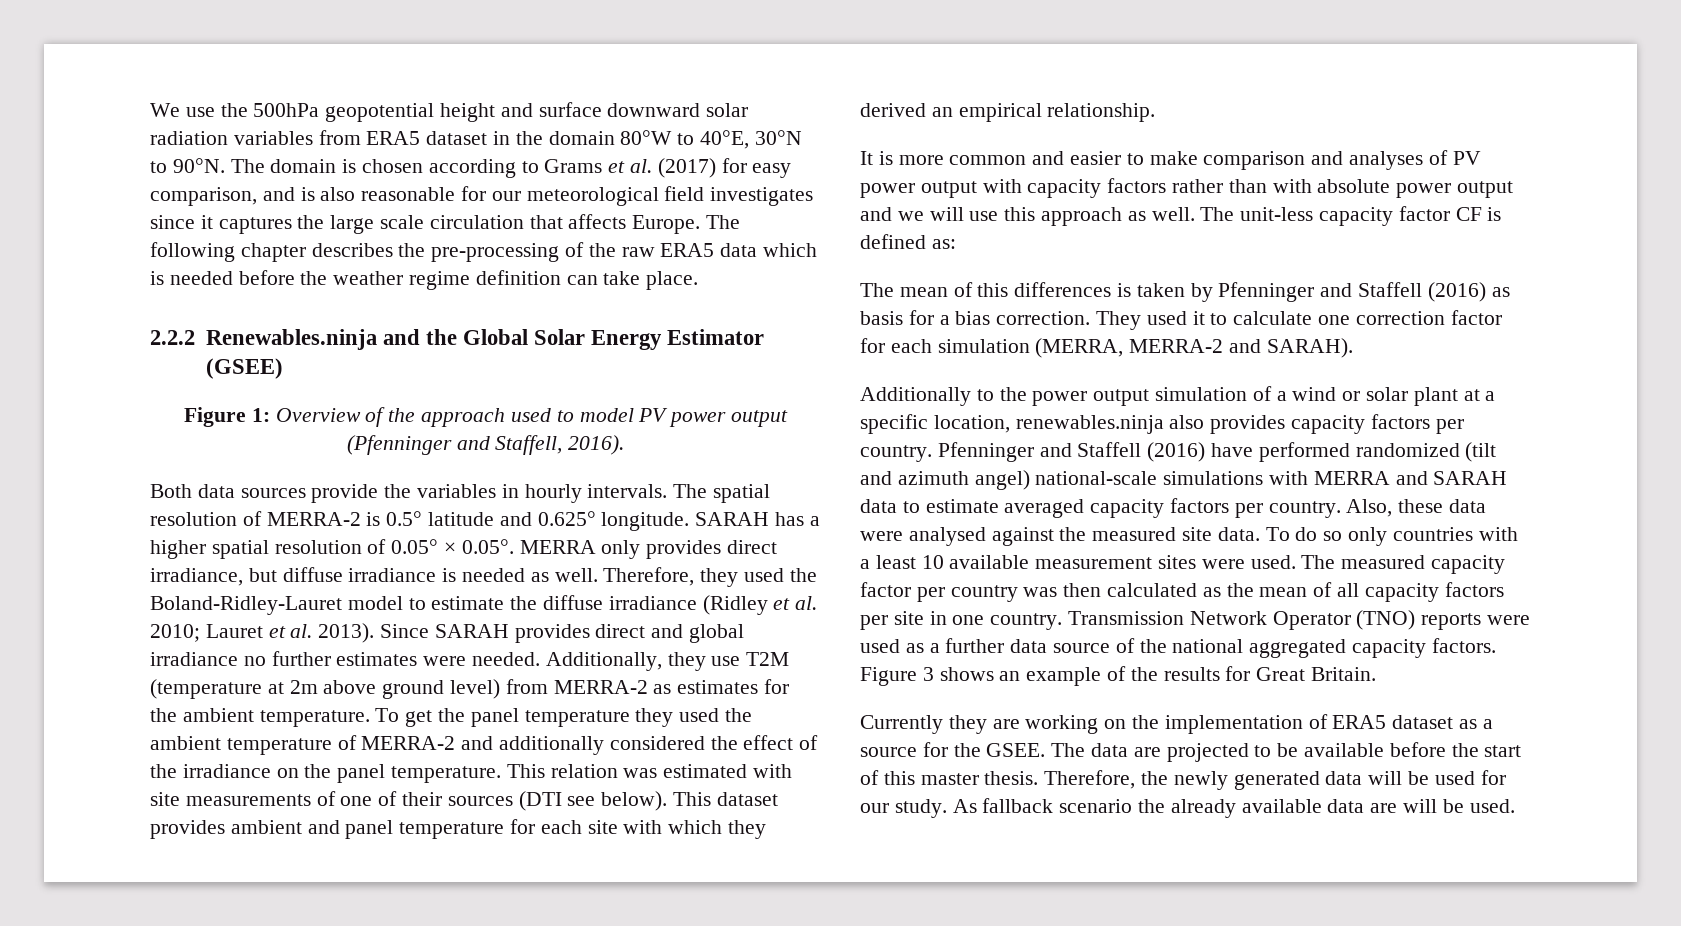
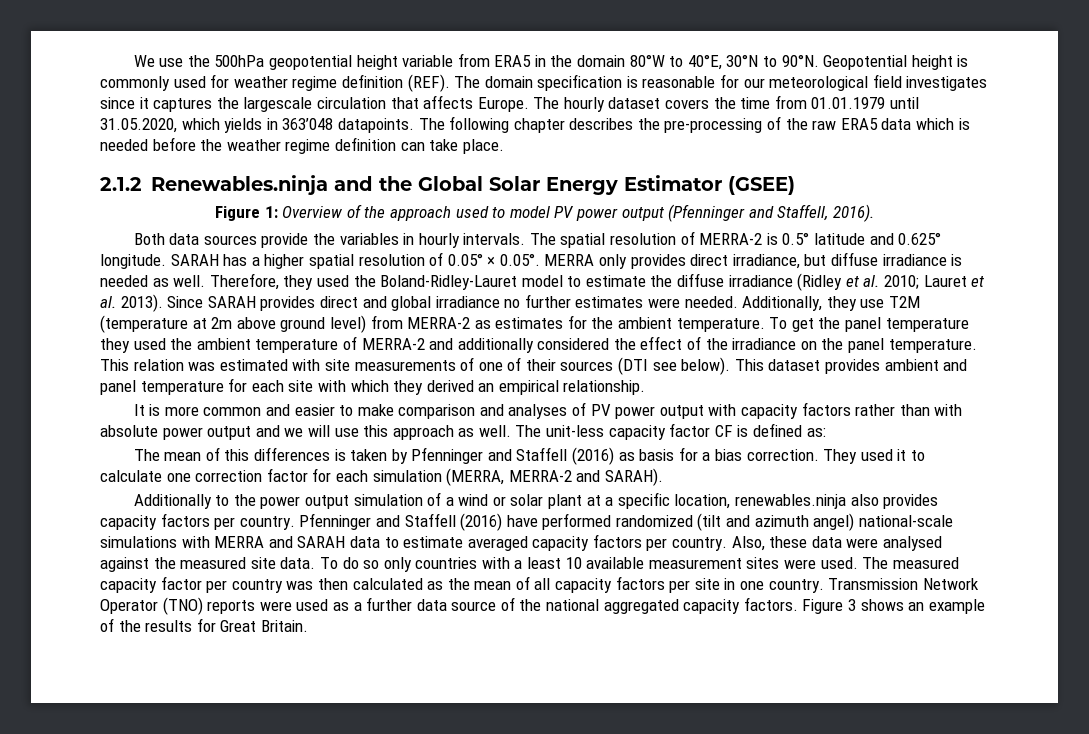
[500,102,749,117] [150,131,313,145] and surface downward solar radiation variables -> [402,55,454,67] variable
[426,131,488,145] dataset -> (532, 61) none
[230,158,792,178] [150,187,356,206] The domain is chosen according to Grams et al. (2017) for easy comparison, and is also -> [823,55,969,70] [100,74,638,92] Geopotential height is commonly used for weather regime definition (REF). The domain specification is
[330,215,425,234] large scale -> [243,97,313,112] largescale
(741, 222) none -> [563,95,920,112] [100,118,445,133] hourly dataset covers the time from 01.01.1979 until 31.05.2020, which yields in 363’048 datapoints. The
[150,330,195,345] 2.2.2 -> [100,177,142,191] 2.1.2
[860,714,1493,734] [860,742,1522,762] [860,770,1506,790] [860,798,1515,818] // Currently they are working on the implementation of ERA5 dataset as a source for the GSEE. The data are projected to be available before the start of this master thesis. Therefore, the newly generated data will be used for our study. As fallback scenario the already available data are will be used. -> (308, 626) none

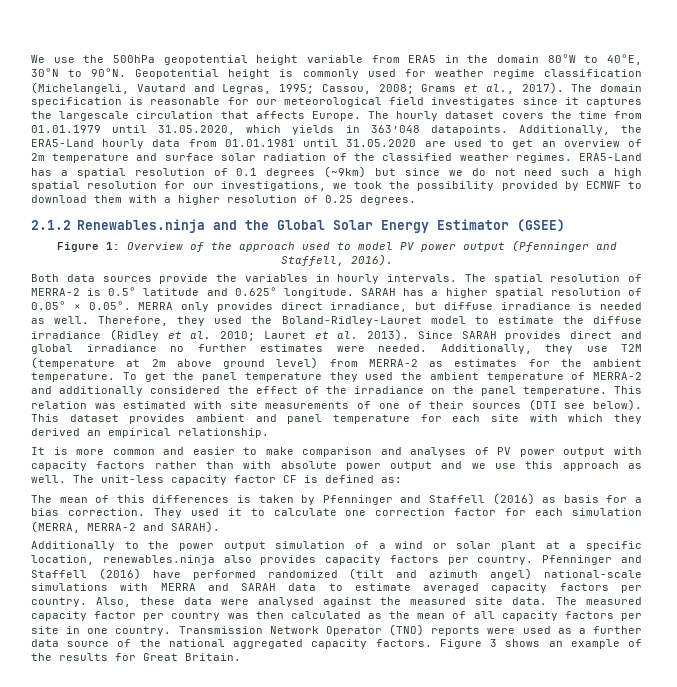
[341,74,450,92] definition (REF). -> [543,69,642,77] [31,82,564,94] classification (Michelangeli, Vautard and Legras, 1995; Cassou, 2008; Grams et al., 2017).
[418,116,970,133] [100,137,504,154] The following chapter describes the pre-processing of the raw ERA5 data which is needed before the weather regime definition can take place. -> [518,125,642,135] [31,139,642,149] [31,153,642,163] [31,166,642,178] [31,181,642,191] [31,195,416,205] Additionally, the ERA5-Land hourly data from 01.01.1981 until 31.05.2020 are used to get an overview of 2m temperature and surface solar radiation of the classified weather regimes. ERA5-Land has a spatial resolution of 0.1 degrees (~9km) but since we do not need such a high spatial resolution for our investigations, we took the possibility provided by ECMWF to download them with a higher resolution of 0.25 degrees.
[307,425,330,437] will -> (486, 466) none
[319,557,858,572] To do so only countries with a least 10 available measurement sites were used. -> (548, 601) none

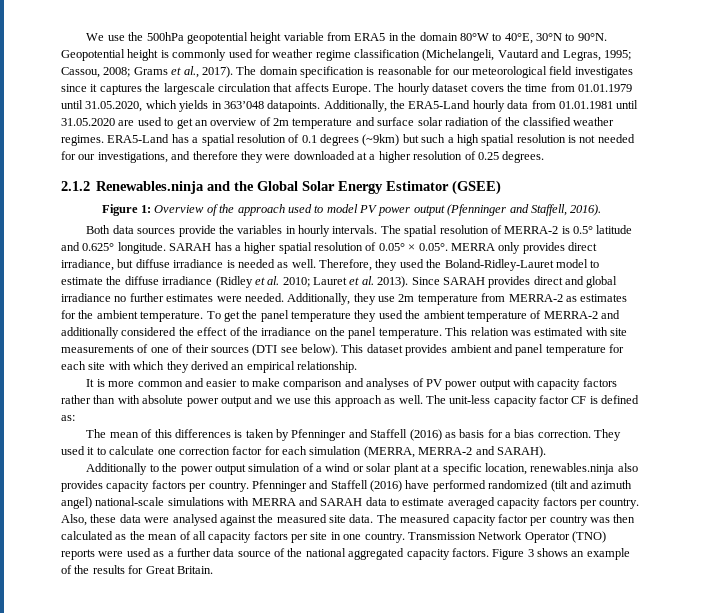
[404,168,553,176] since we do not need -> (419, 138) none
[164,181,642,191] [31,195,157,203] for our investigations, we took the possibility provided by ECMWF to download them with -> [568,134,635,143] [61,151,367,163] is not needed for our investigations, and therefore they were downloaded at
[621,344,642,352] [31,357,319,369] T2M (temperature at 2m above ground level) -> [398,294,478,305] 2m temperature

